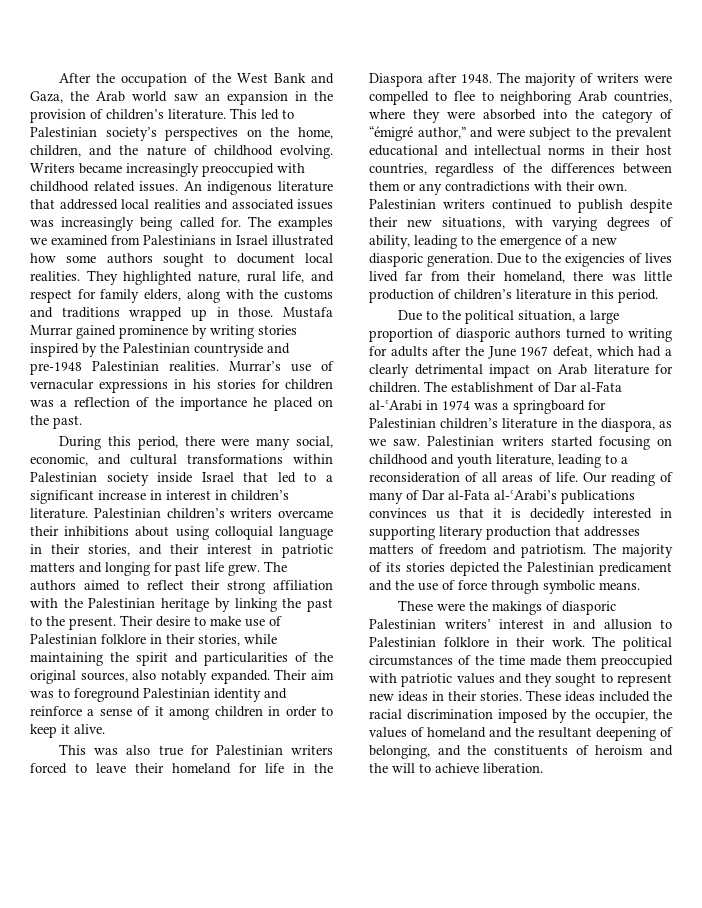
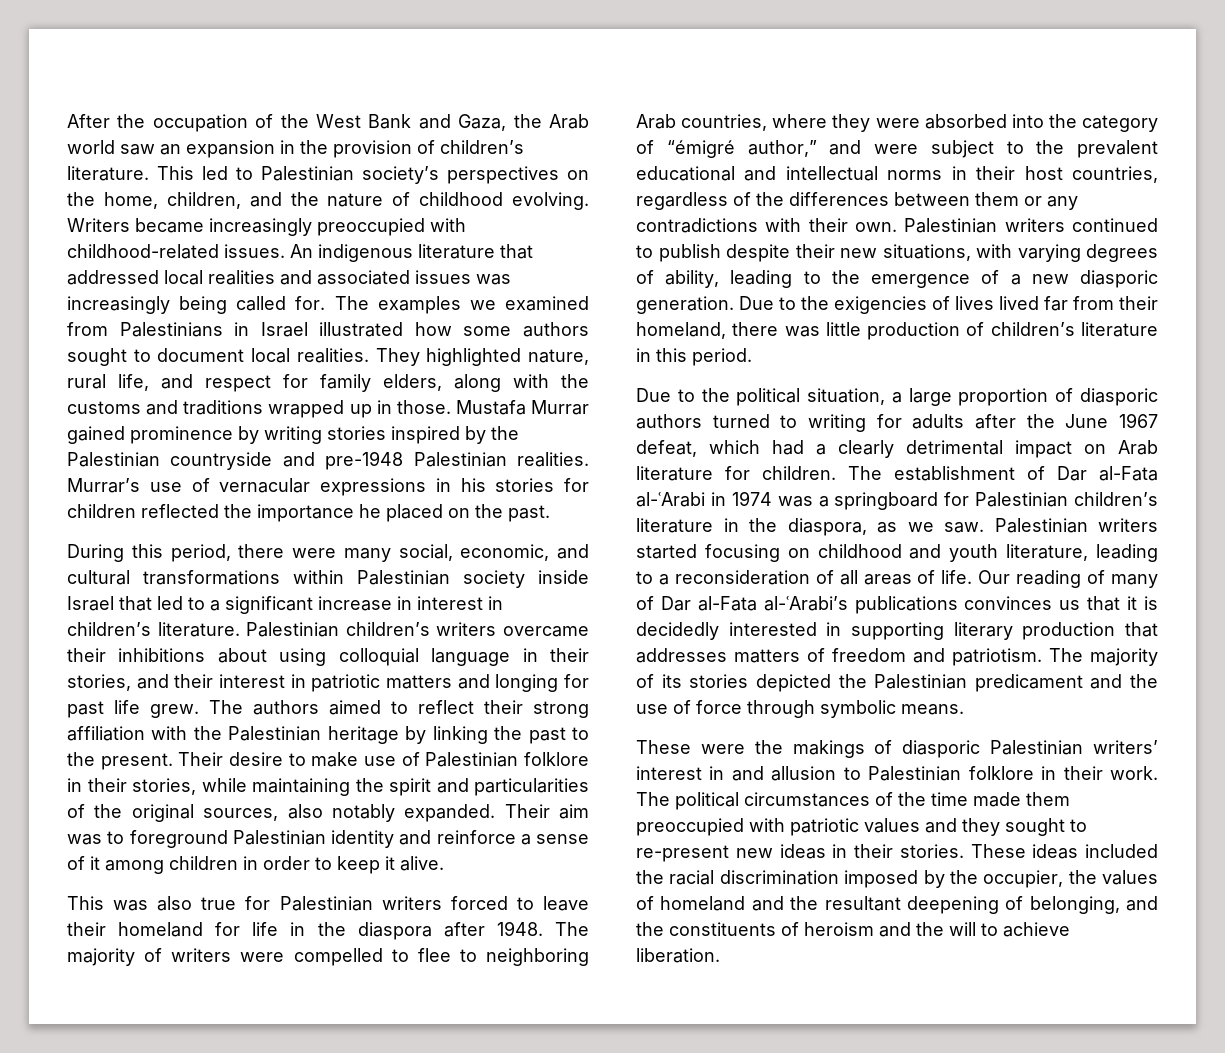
[30,181,135,192] childhood related -> [67,244,219,259] childhood-related
[30,397,150,407] was a reflection of -> [141,504,219,518] reflected
[369,73,423,87] Diaspora -> [357,922,432,940] diaspora
[617,673,672,687] represent -> [636,845,729,862] re-present

